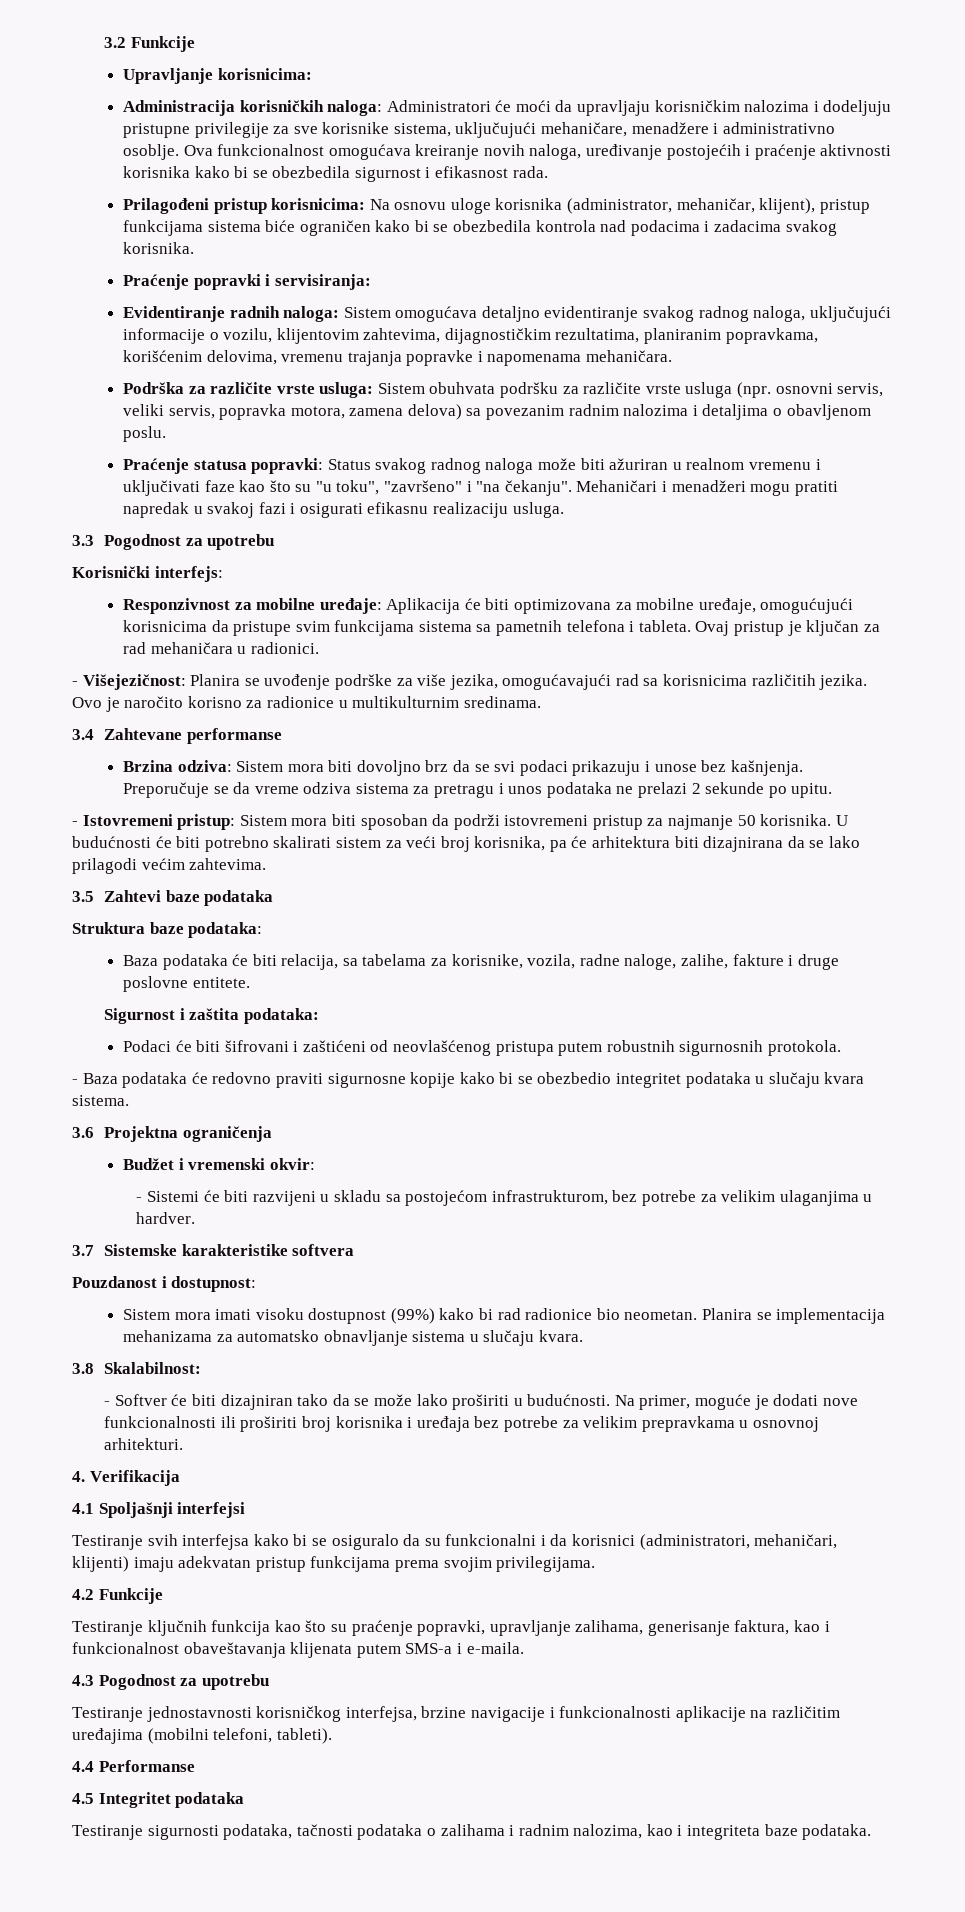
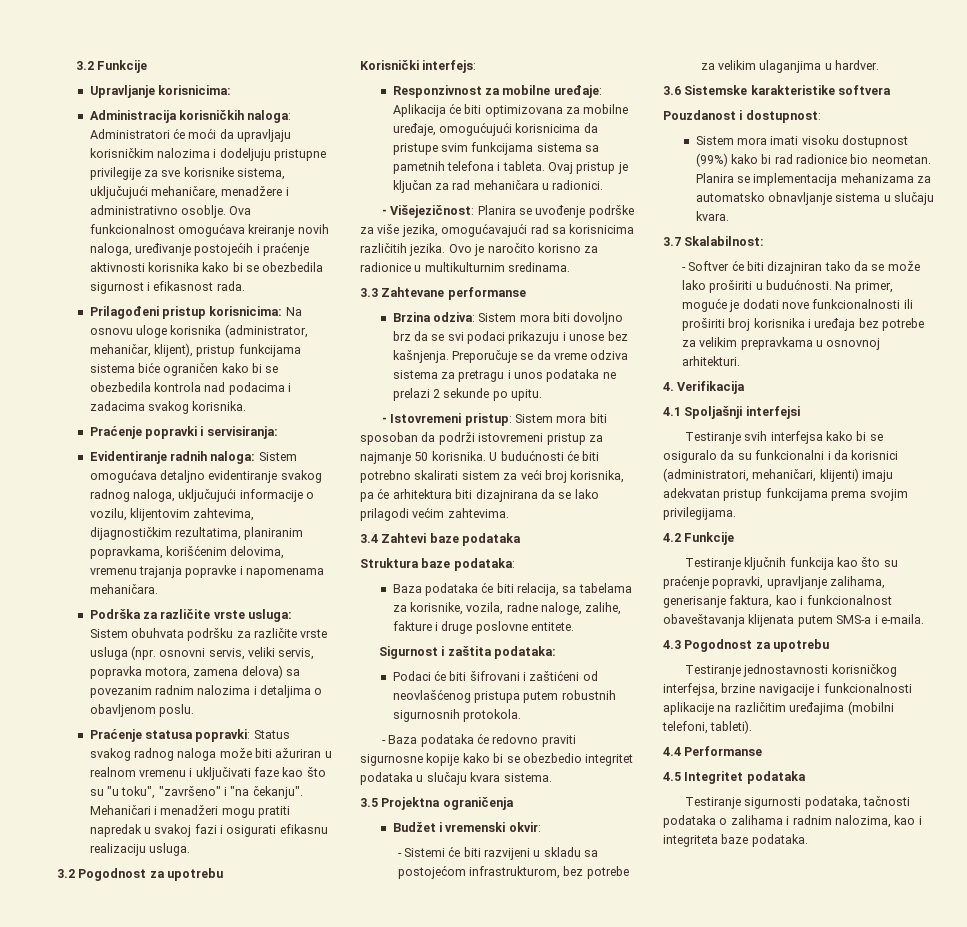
[72,535,94,546] 3.3 -> [57,869,75,878] 3.2
[72,729,94,740] 3.4 -> [360,288,378,297] 3.3
[72,891,94,902] 3.5 -> [360,534,378,543] 3.4
[72,1127,94,1138] 3.6 -> [360,798,378,807] 3.5
[72,1245,94,1256] 3.7 -> [663,86,681,95] 3.6
[72,1363,94,1374] 3.8 -> [663,237,681,246] 3.7

